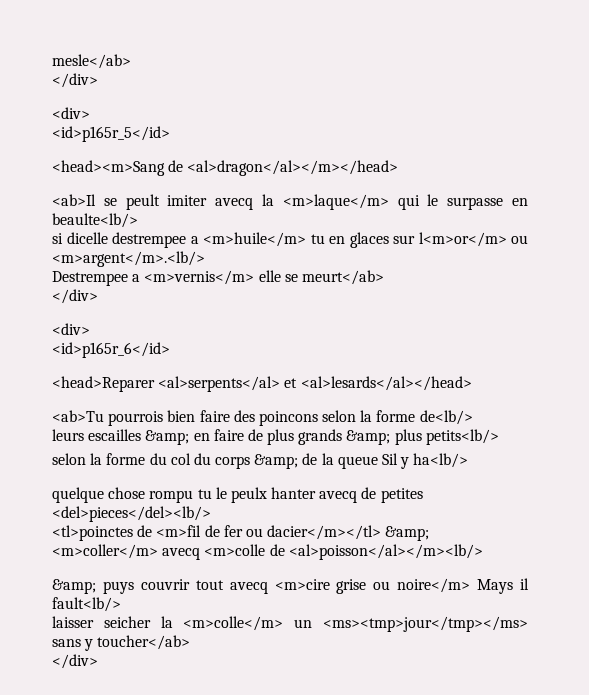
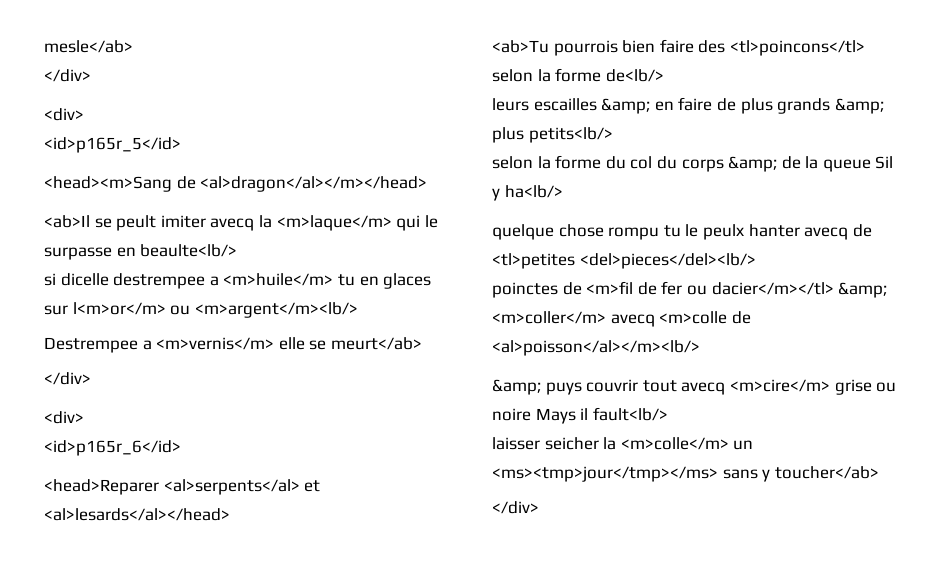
[52,251,205,267] <m>argent</m>.<lb/> -> [194,302,358,318] <m>argent</m><lb/>
[258,411,318,426] poincons -> [729,40,865,56] <tl>poincons</tl>
[380,488,423,503] petites -> [492,253,575,269] <tl>petites
[52,525,133,541] <tl>poinctes -> [492,282,558,298] poinctes
[274,579,330,590] <m>cire -> [729,379,830,392] <m>cire</m>
[397,578,471,593] noire</m> -> [492,408,531,421] noire

